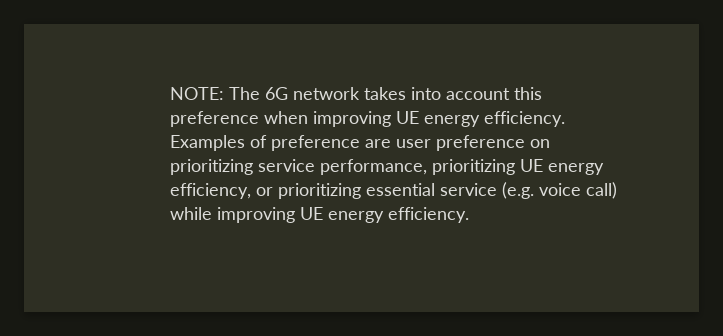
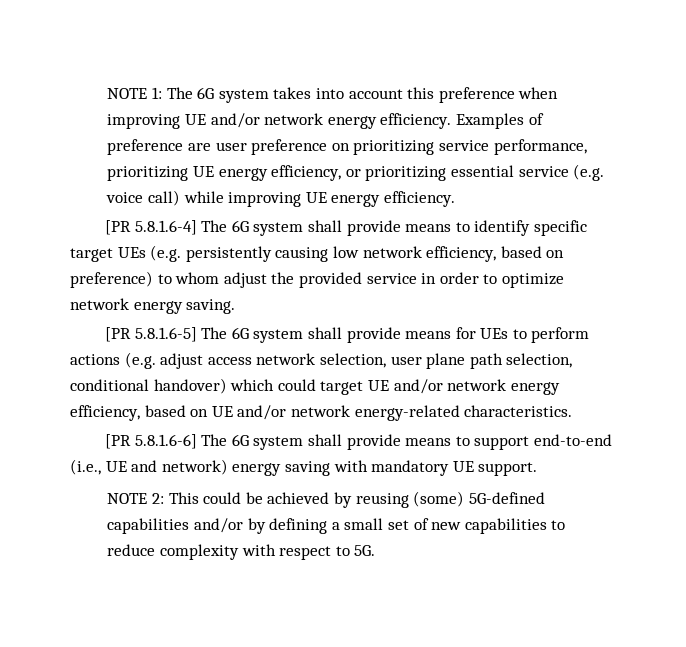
[169,87,360,100] NOTE: The 6G network -> [107,87,269,103] NOTE 1: The 6G system
(419, 117) none -> [210,113,324,128] and/or network
(469, 215) none -> [104,220,587,236] [70,245,565,262] [70,271,564,288] [70,298,236,314] [104,327,590,343] [70,352,573,369] [70,378,560,395] [70,405,573,421] [104,434,612,450] [70,459,538,476] [107,491,545,508] [107,518,566,534] [107,544,376,560] // [PR 5.8.1.6-4] The 6G system shall provide means to identify specific target UEs (e.g. persistently causing low network efficiency, based on preference) to whom adjust the provided service in order to optimize network energy saving. // [PR 5.8.1.6-5] The 6G system shall provide means for UEs to perform actions (e.g. adjust access network selection, user plane path selection, conditional handover) which could target UE and/or network energy efficiency, based on UE and/or network energy-related characteristics. // [PR 5.8.1.6-6] The 6G system shall provide means to support end-to-end (i.e., UE and network) energy saving with mandatory UE support. // NOTE 2: This could be achieved by reusing (some) 5G-defined capabilities and/or by defining a small set of new capabilities to reduce complexity with respect to 5G.

